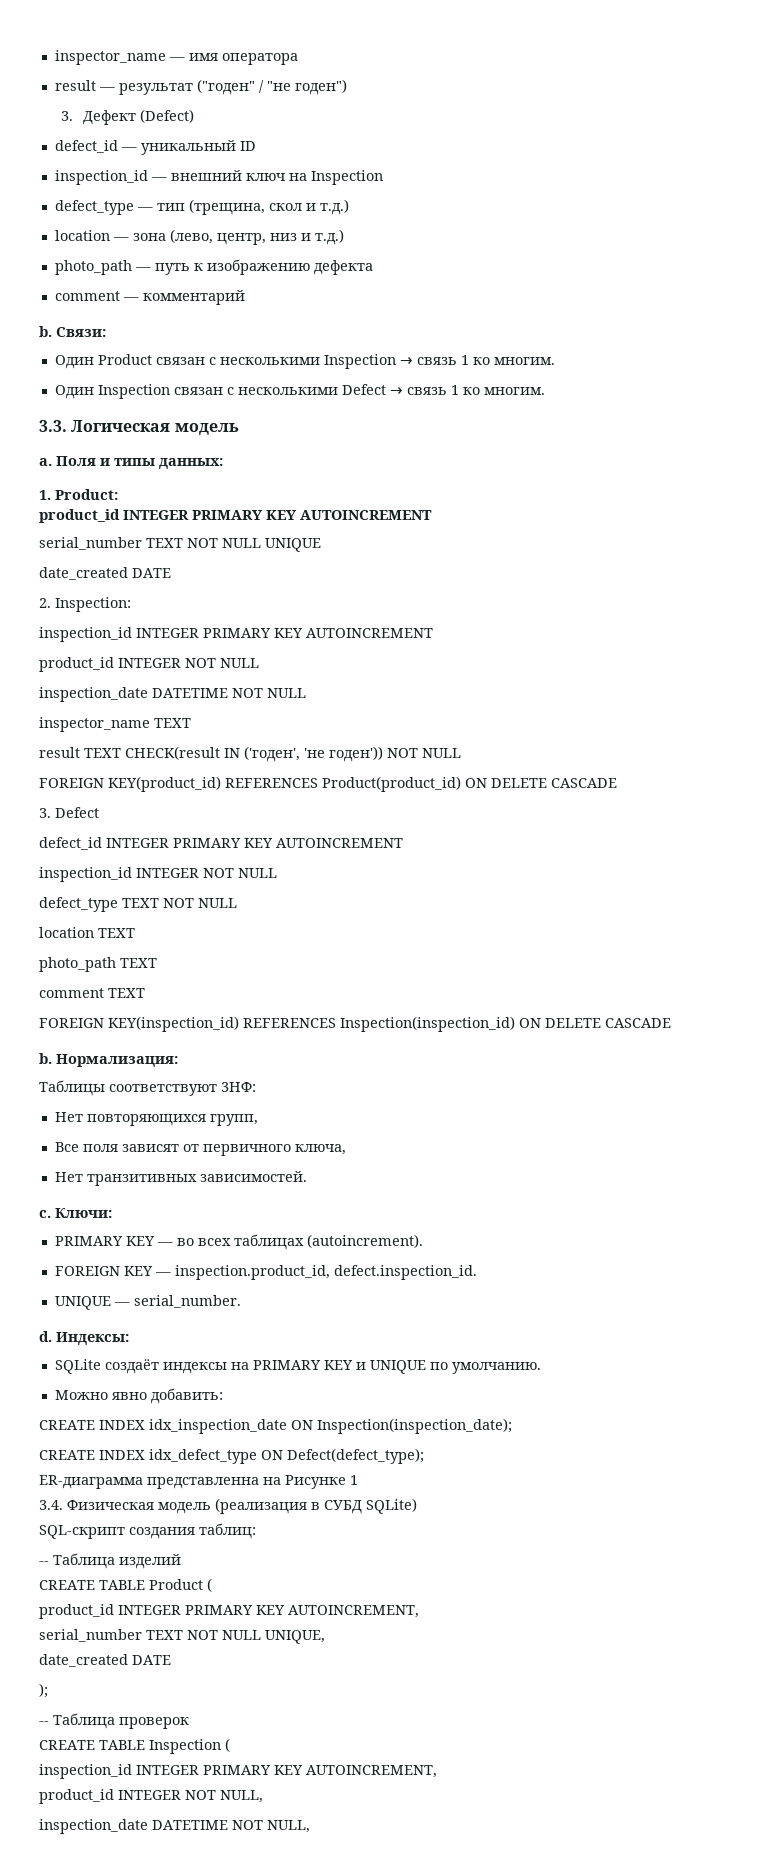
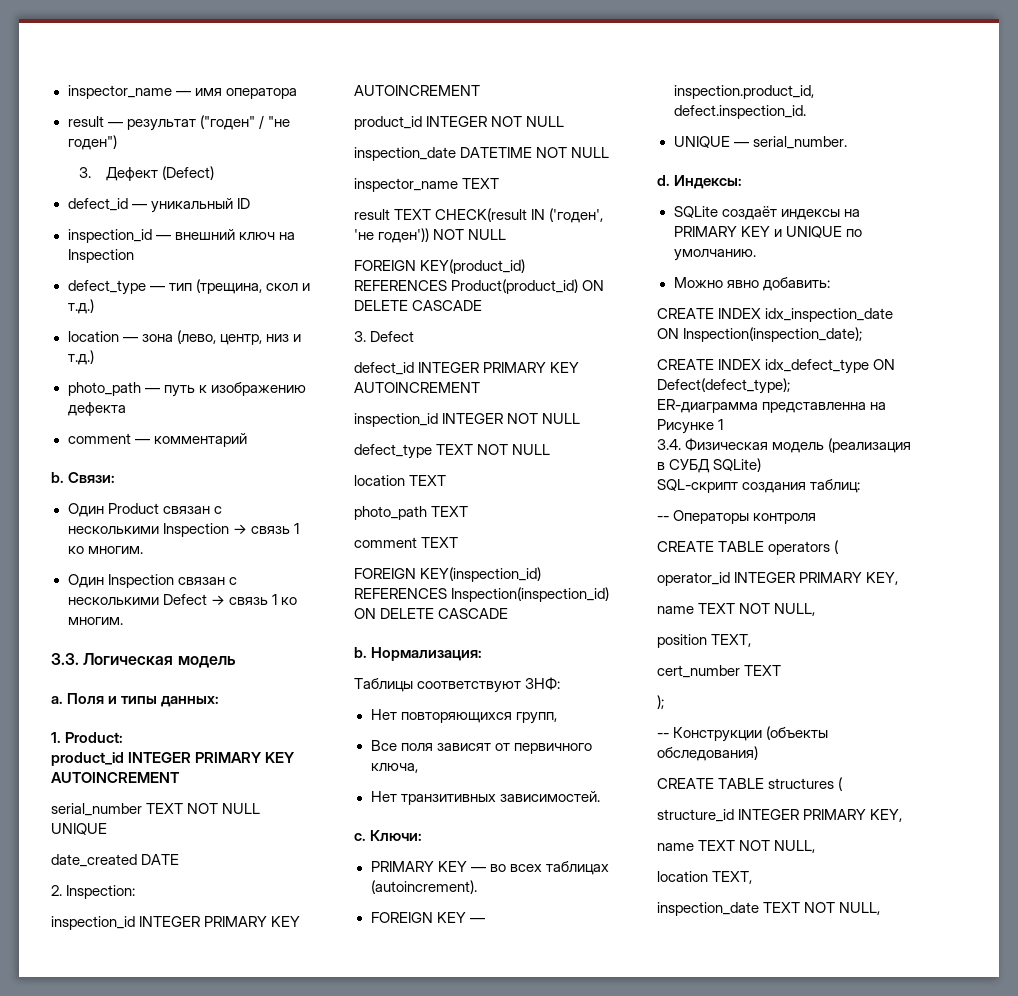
[53,1553,181,1569] [39,1578,212,1592] [39,1604,419,1619] [39,1629,325,1644] [39,1654,171,1667] Таблица изделий // CREATE TABLE Product ( // product_id INTEGER PRIMARY KEY AUTOINCREMENT, // serial_number TEXT NOT NULL UNIQUE, // date_created DATE -> [673,510,817,524] [657,540,840,555] [657,572,899,586] [657,603,816,616] [657,634,752,648] [657,665,782,678] Операторы контроля // CREATE TABLE operators ( // operator_id INTEGER PRIMARY KEY, // name TEXT NOT NULL, // position TEXT, // cert_number TEXT
[53,1713,189,1729] [39,1738,230,1754] [39,1764,437,1779] [39,1789,263,1804] [39,1819,228,1834] Таблица проверок // CREATE TABLE Inspection ( // inspection_id INTEGER PRIMARY KEY AUTOINCREMENT, // product_id INTEGER NOT NULL, // inspection_date DATETIME -> [673,726,829,742] [657,746,758,761] [657,777,844,791] [657,809,903,822] [657,840,816,853] [657,871,753,884] [657,902,801,916] Конструкции (объекты обследования) // CREATE TABLE structures ( // structure_id INTEGER PRIMARY KEY, // name TEXT NOT NULL, // location TEXT, // inspection_date TEXT

